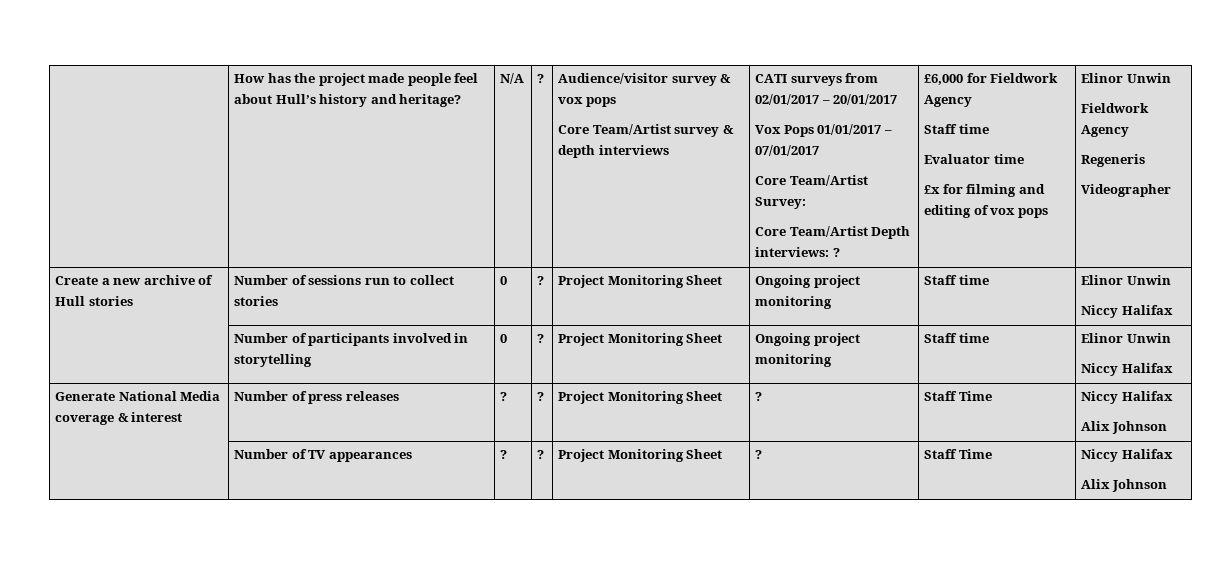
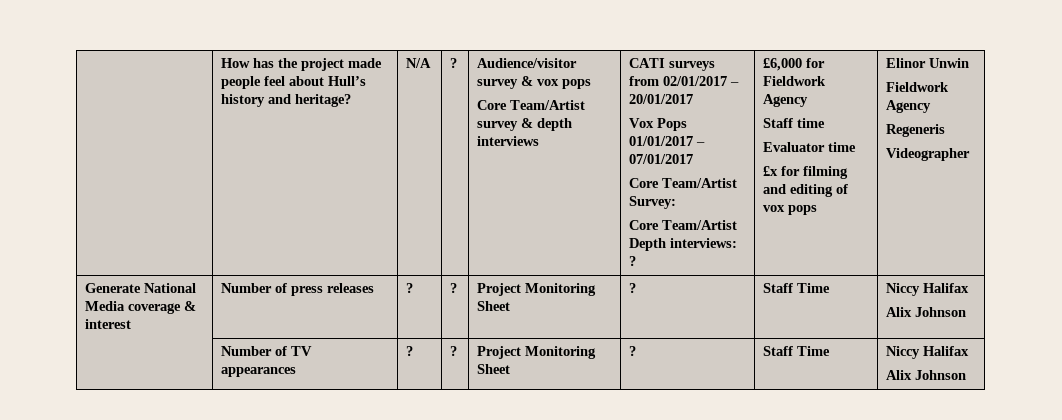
[55,275,214,285] [55,296,133,306] [234,275,454,285] [234,296,279,306] [500,276,508,285] [537,276,545,285] [558,275,723,288] [755,275,860,288] [755,296,833,309] [924,275,989,285] [1081,275,1171,285] [1081,305,1173,318] [234,333,469,346] [234,354,313,367] [500,334,508,343] [537,334,545,343] [558,333,723,346] [755,333,860,346] [755,354,833,367] [924,333,989,343] [1081,333,1171,343] [1081,363,1173,376] // Create a new archive of Hull stories | Number of sessions run to collect stories | 0 | ? | Project Monitoring Sheet | Ongoing project monitoring | Staff time | Elinor Unwin // Niccy Halifax // | Number of participants involved in storytelling | 0 | ? | Project Monitoring Sheet | Ongoing project monitoring | Staff time | Elinor Unwin // Niccy Halifax -> (971, 154) none

